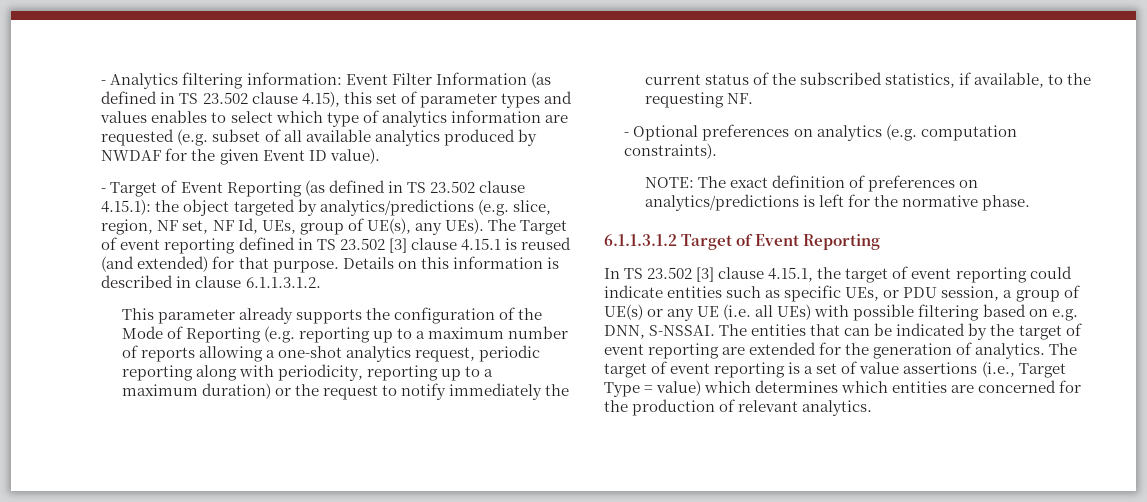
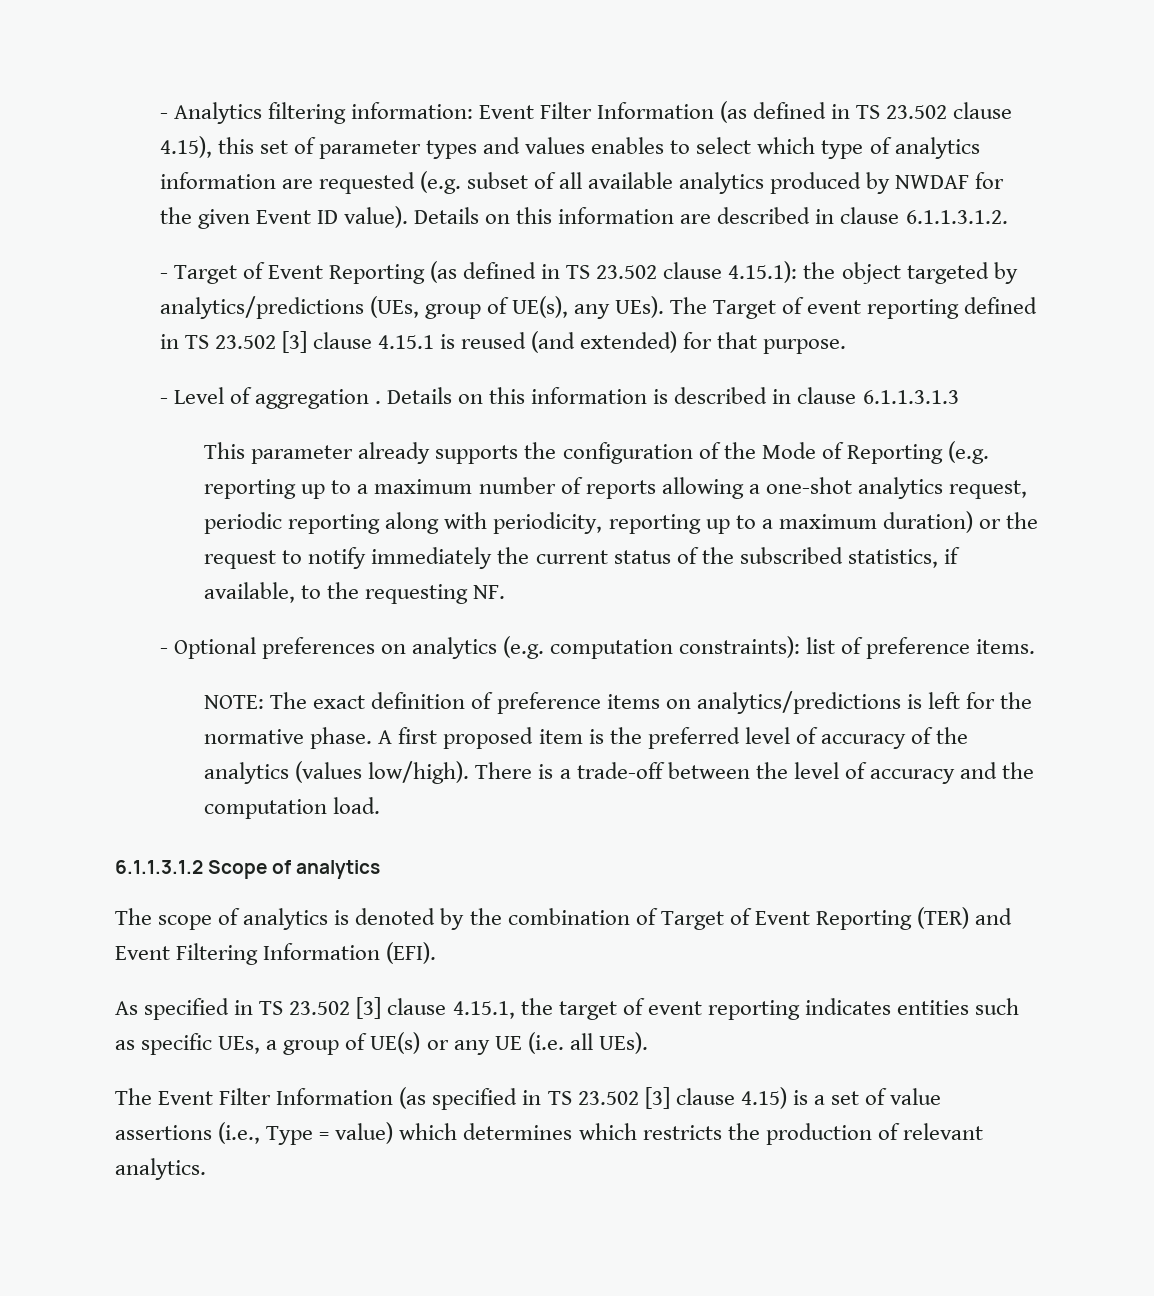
(380, 156) none -> [413,207,1008,224] Details on this information are described in clause 6.1.1.3.1.2.
[477,199,551,216] [101,218,296,235] (e.g. slice, region, NF set, NF Id, UEs, -> [369,296,419,318] (UEs,
(339, 267) none -> [159,387,381,409] // - Level of aggregation .
[245,277,321,288] 6.1.1.3.1.2. -> [862,390,959,404] 6.1.1.3.1.3
[624,143,718,159] constraints). -> [679,636,1036,659] constraints): list of preference items.
[867,175,955,192] preferences -> [496,692,660,714] preference items
[604,234,881,250] [604,268,620,279] // 6.1.1.3.1.2 Target of Event Reporting // In -> [378,727,969,749] [204,761,1035,784] [204,797,381,819] [115,860,381,879] [115,907,1013,930] [115,942,437,965] [115,998,254,1020] A first proposed item is the preferred level of accuracy of the analytics (values low/high). There is a trade-off between the level of accuracy and the computation load. // 6.1.1.3.1.2 Scope of analytics // The scope of analytics is denoted by the combination of Target of Event Reporting (TER) and Event Filtering Information (EFI). // As specified in
[1029,266,1072,279] [604,285,663,298] could indicate -> [804,998,891,1015] indicates
[883,286,1000,301] or PDU session, -> (261, 1045) none
[777,304,1078,321] [604,323,1082,340] [604,342,1078,359] [604,361,786,378] UEs) with possible filtering based on e.g. DNN, S-NSSAI. The entities that can be indicated by the target of event reporting are extended for the generation of analytics. The target of event reporting -> [598,1032,648,1054] [115,1087,787,1110] UEs). // The Event Filter Information (as specified in TS 23.502 [3] clause 4.15)
[1018,363,1066,378] Target -> (261, 1133) none
[892,380,1082,393] entities are concerned for -> [642,1125,722,1140] restricts

